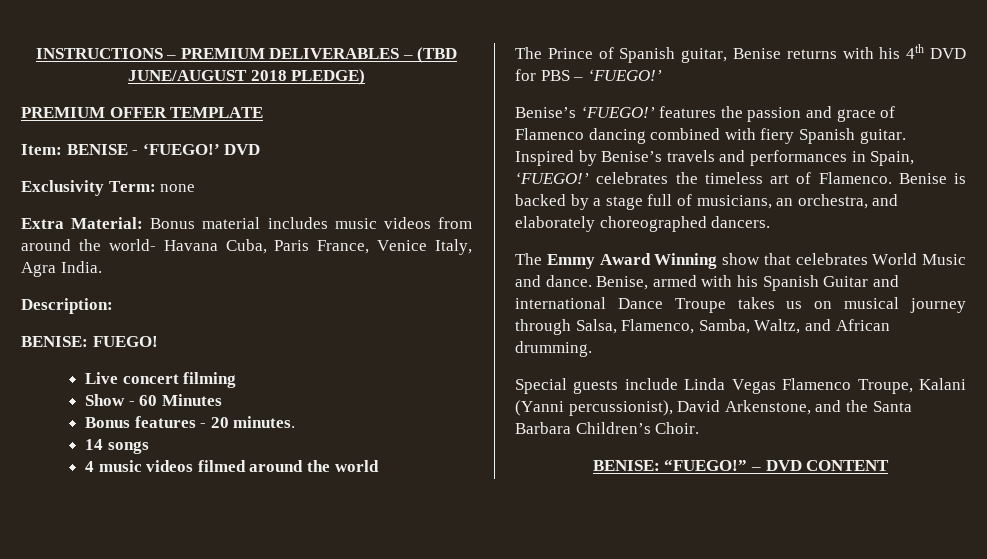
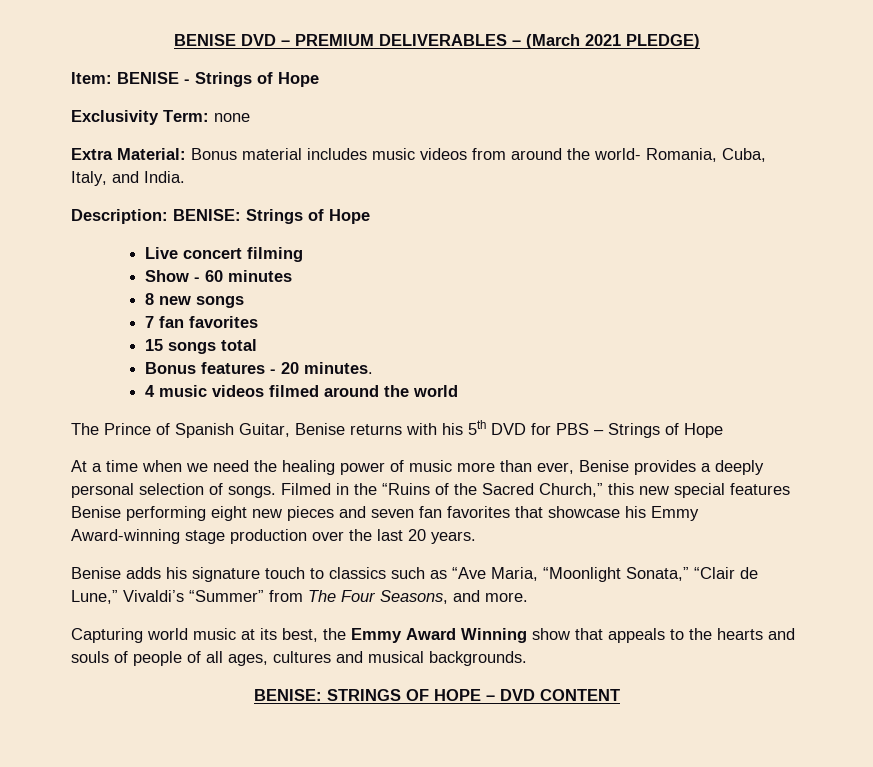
[35,48,163,59] INSTRUCTIONS -> [173,34,276,46] BENISE DVD
[417,47,458,63] [127,69,366,85] [21,107,264,118] (TBD JUNE/AUGUST 2018 PLEDGE) // PREMIUM OFFER TEMPLATE -> [525,34,700,49] (March 2021 PLEDGE)
[142,143,261,155] ‘FUEGO!’ DVD -> [195,72,319,87] Strings of Hope
[163,239,472,255] [21,261,102,277] [21,298,113,314] [21,336,158,347] Havana Cuba, Paris France, Venice Italy, Agra India. // Description: // BENISE: FUEGO! -> [646,148,766,162] [71,171,185,186] [71,209,370,224] Romania, Cuba, Italy, and India. // Description: BENISE: Strings of Hope
[161,394,222,406] Minutes -> [228,270,293,282] [145,293,245,308] [145,316,259,328] [145,339,258,354] minutes // 8 new songs // 7 fan favorites // 15 songs total
[84,439,149,454] // 14 songs -> (374, 368) none
[681,48,728,63] guitar, -> [239,423,290,437] Guitar,
[906,44,925,59] 4th -> [468,420,486,435] 5th
[587,69,662,81] [515,106,896,122] [515,128,906,144] [515,150,915,166] [515,172,966,184] [515,194,899,210] [515,216,771,232] [515,253,542,265] ‘FUEGO!’ // Benise’s ‘FUEGO!’ features the passion and grace of Flamenco dancing combined with fiery Spanish guitar. Inspired by Benise’s travels and performances in Spain, ‘FUEGO!’ celebrates the timeless art of Flamenco. Benise is backed by a stage full of musicians, an orchestra, and elaborately choreographed dancers. // The -> [608,423,723,438] [71,460,764,475] [71,483,790,498] [71,506,699,521] [71,529,476,544] [71,567,758,582] [71,590,528,604] [71,628,346,643] Strings of Hope // At a time when we need the healing power of music more than ever, Benise provides a deeply personal selection of songs. Filmed in the “Ruins of the Sacred Church,” this new special features Benise performing eight new pieces and seven fan favorites that showcase his Emmy Award-winning stage production over the last 20 years. // Benise adds his signature touch to classics such as “Ave Maria, “Moonlight Sonata,” “Clair de Lune,” Vivaldi’s “Summer” from The Four Seasons, and more. // Capturing world music at its best, the
[795,253,966,265] [515,275,899,291] [515,297,966,313] [515,319,890,335] [515,341,592,357] [515,378,966,394] [515,400,912,416] [515,422,700,434] [592,459,748,471] celebrates World Music and dance. Benise, armed with his Spanish Guitar and international Dance Troupe takes us on musical journey through Salsa, Flamenco, Samba, Waltz, and African drumming. // Special guests include Linda Vegas Flamenco Troupe, Kalani (Yanni percussionist), David Arkenstone, and the Santa Barbara Children’s Choir. // BENISE: “FUEGO!” -> [608,628,795,643] [71,651,527,666] [253,689,481,701] appeals to the hearts and souls of people of all ages, cultures and musical backgrounds. // BENISE: STRINGS OF HOPE

